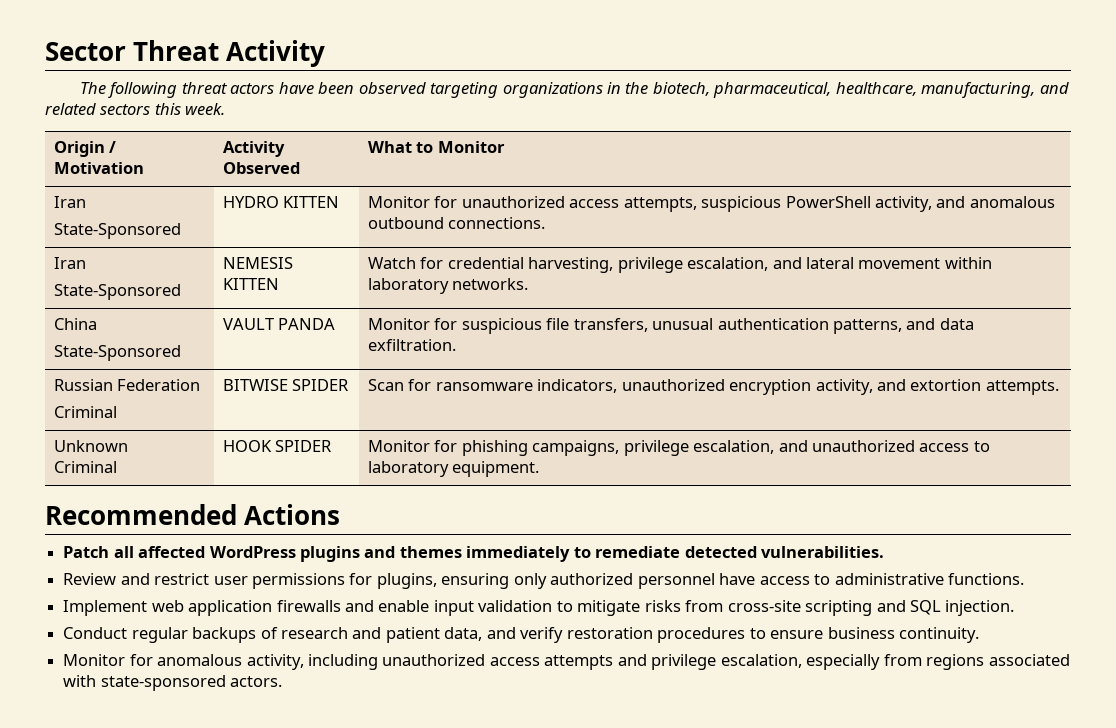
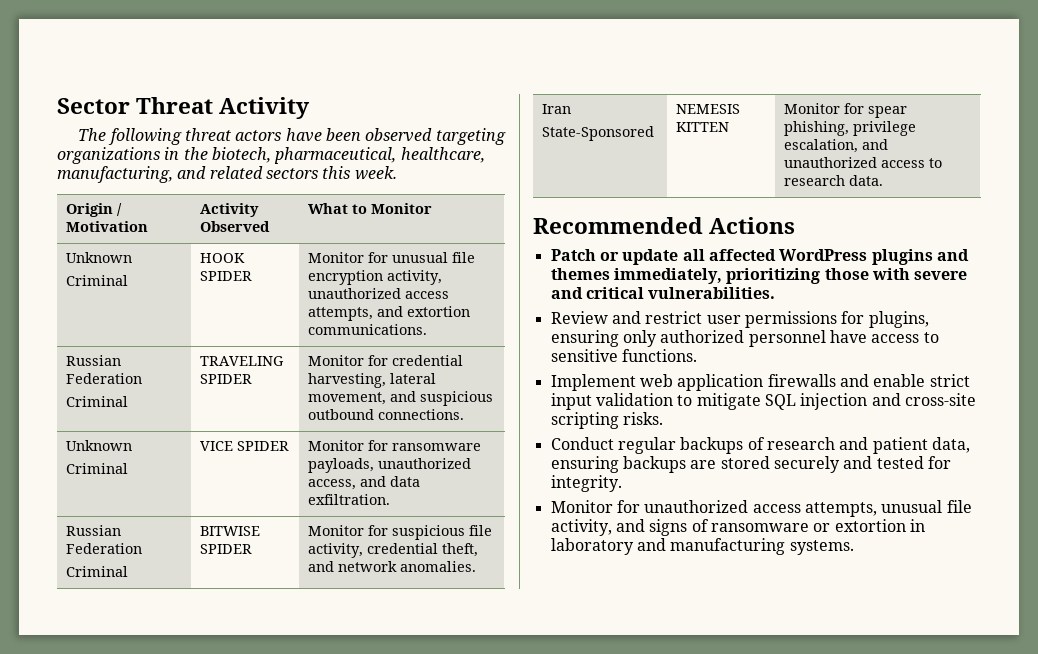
[53,196,86,208] [53,223,181,239] [222,196,340,208] [367,196,1055,212] [367,217,546,229] [53,257,86,269] [53,284,181,300] [222,257,293,269] [222,278,279,290] [367,257,992,273] [367,278,529,294] [53,318,97,330] [53,345,181,361] [222,318,336,330] [367,318,902,334] Iran // State-Sponsored | HYDRO KITTEN | Monitor for unauthorized access attempts, suspicious PowerShell activity, and anomalous outbound connections. // Iran // State-Sponsored | NEMESIS KITTEN | Watch for credential harvesting, privilege escalation, and lateral movement within laboratory networks. // China // State-Sponsored | VAULT PANDA | Monitor for suspicious file transfers, unusual authentication patterns, -> [66,252,133,263] [66,275,129,286] [200,253,246,263] [200,271,253,281] [308,252,476,263] [308,270,443,285] [308,288,450,299] [308,306,471,321] [308,324,428,335] [66,355,122,366] [66,373,143,384] [66,396,129,407] [200,356,285,366] [200,374,253,384] [308,355,464,366] [308,373,437,388] [308,391,494,406] [308,409,465,420] [66,440,133,451] [66,463,129,474] [200,441,290,451] [308,440,482,451] [308,458,472,473] [308,479,357,490] Unknown // Criminal | HOOK SPIDER | Monitor for unusual file encryption activity, unauthorized access attempts, and extortion communications. // Russian Federation // Criminal | TRAVELING SPIDER | Monitor for credential harvesting, lateral movement, and suspicious outbound connections. // Unknown // Criminal | VICE SPIDER | Monitor for ransomware payloads, unauthorized access,
[367,379,1059,395] [53,440,128,452] [53,461,117,473] [222,440,333,452] [367,440,620,456] Scan for ransomware indicators, unauthorized encryption activity, and extortion attempts. // Unknown // Criminal | HOOK SPIDER | Monitor for phishing campaigns, -> [308,525,493,540] [308,543,479,558] [308,561,477,572] [542,104,572,114] [542,126,655,141] [676,104,741,114] [676,122,730,132] [784,103,908,118] [784,121,850,136] Monitor for suspicious file activity, credential theft, and network anomalies. // Iran // State-Sponsored | NEMESIS KITTEN | Monitor for spear phishing,
[367,461,540,477] laboratory equipment. -> [784,175,884,186] research data.
(110, 552) none -> [599,249,679,265] or update
[466,546,757,562] immediately to remediate detected -> [613,268,968,284] [550,287,644,299] immediately, prioritizing those with severe and critical
[834,573,944,585] administrative -> [550,349,618,362] sensitive
(430, 606) none -> [929,374,970,387] strict
[644,600,1015,616] risks from cross-site scripting and SQL injection. -> [764,393,976,410] [550,412,663,429] SQL injection and cross-site scripting risks.
[486,627,979,643] [63,654,1070,670] [63,675,283,691] and verify restoration procedures to ensure business continuity. // Monitor for anomalous activity, including unauthorized access attempts and privilege escalation, especially from regions associated with state-sponsored actors. -> [550,456,951,473] [550,475,622,492] [550,500,972,517] [550,519,925,536] [550,538,854,555] ensuring backups are stored securely and tested for integrity. // Monitor for unauthorized access attempts, unusual file activity, and signs of ransomware or extortion in laboratory and manufacturing systems.

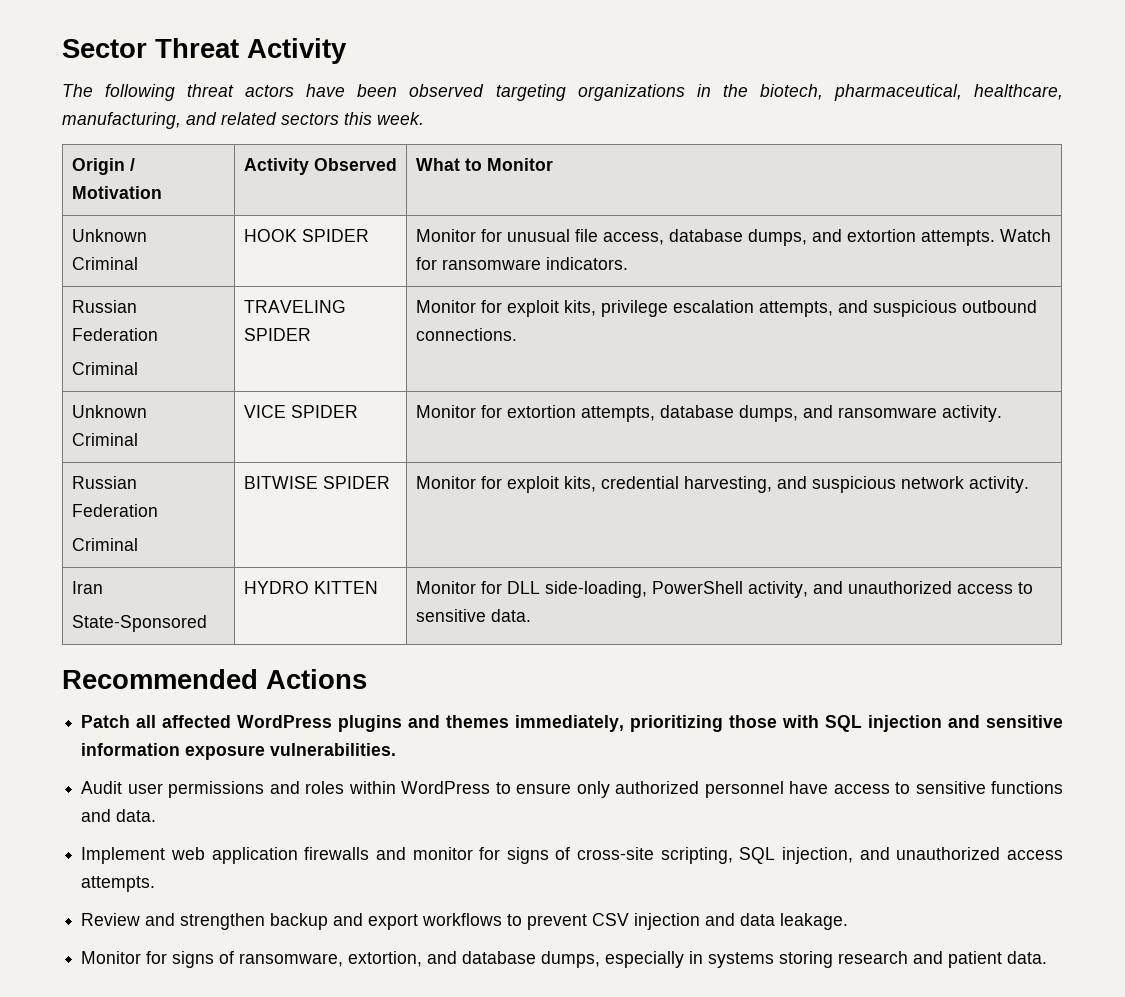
[308,270,443,285] [308,288,450,299] [308,306,471,321] [308,324,428,335] encryption activity, unauthorized access attempts, and extortion communications. -> [602,229,1051,246] [415,257,628,270] access, database dumps, and extortion attempts. Watch for ransomware indicators.
[392,355,464,366] [308,373,437,388] [308,392,387,405] credential harvesting, lateral movement, -> [506,300,833,317] exploit kits, privilege escalation attempts,
[392,443,482,451] [308,458,472,473] [308,476,421,490] [308,494,391,505] ransomware payloads, unauthorized access, and data exfiltration. -> [506,405,1002,422] extortion attempts, database dumps, and ransomware activity.
[392,525,493,540] [308,543,479,558] [308,561,477,572] suspicious file activity, credential theft, and network anomalies. -> [506,476,1029,493] exploit kits, credential harvesting, and suspicious network activity.
[676,104,741,114] NEMESIS -> [243,581,309,594] HYDRO
[868,106,908,118] [784,121,917,136] [784,139,859,153] spear phishing, privilege escalation, -> [506,581,808,598] DLL side-loading, PowerShell activity,
[784,175,846,186] research -> [415,609,486,622] sensitive
[599,249,679,265] or update -> (131, 721) none
[914,271,968,280] [550,287,776,299] [550,311,929,328] [550,330,619,347] severe and critical vulnerabilities. // Review and restrict user permissions for plugins, ensuring -> [825,715,1063,732] [81,743,397,760] [81,781,572,798] SQL injection and sensitive information exposure vulnerabilities. // Audit user permissions and roles within WordPress to ensure
[621,349,697,362] functions. -> [991,781,1063,794] [81,809,157,822] functions and data.
[873,374,970,387] [550,393,976,410] [550,412,663,429] [550,437,970,454] [550,456,951,473] [550,475,622,492] [550,500,972,517] [550,519,925,536] [550,538,854,555] enable strict input validation to mitigate SQL injection and cross-site scripting risks. // Conduct regular backups of research and patient data, ensuring backups are stored securely and tested for integrity. // Monitor for unauthorized access attempts, unusual file activity, and signs of ransomware or extortion in laboratory and manufacturing systems. -> [412,847,1063,864] [81,876,156,892] [81,913,849,930] [81,951,1048,968] monitor for signs of cross-site scripting, SQL injection, and unauthorized access attempts. // Review and strengthen backup and export workflows to prevent CSV injection and data leakage. // Monitor for signs of ransomware, extortion, and database dumps, especially in systems storing research and patient data.

